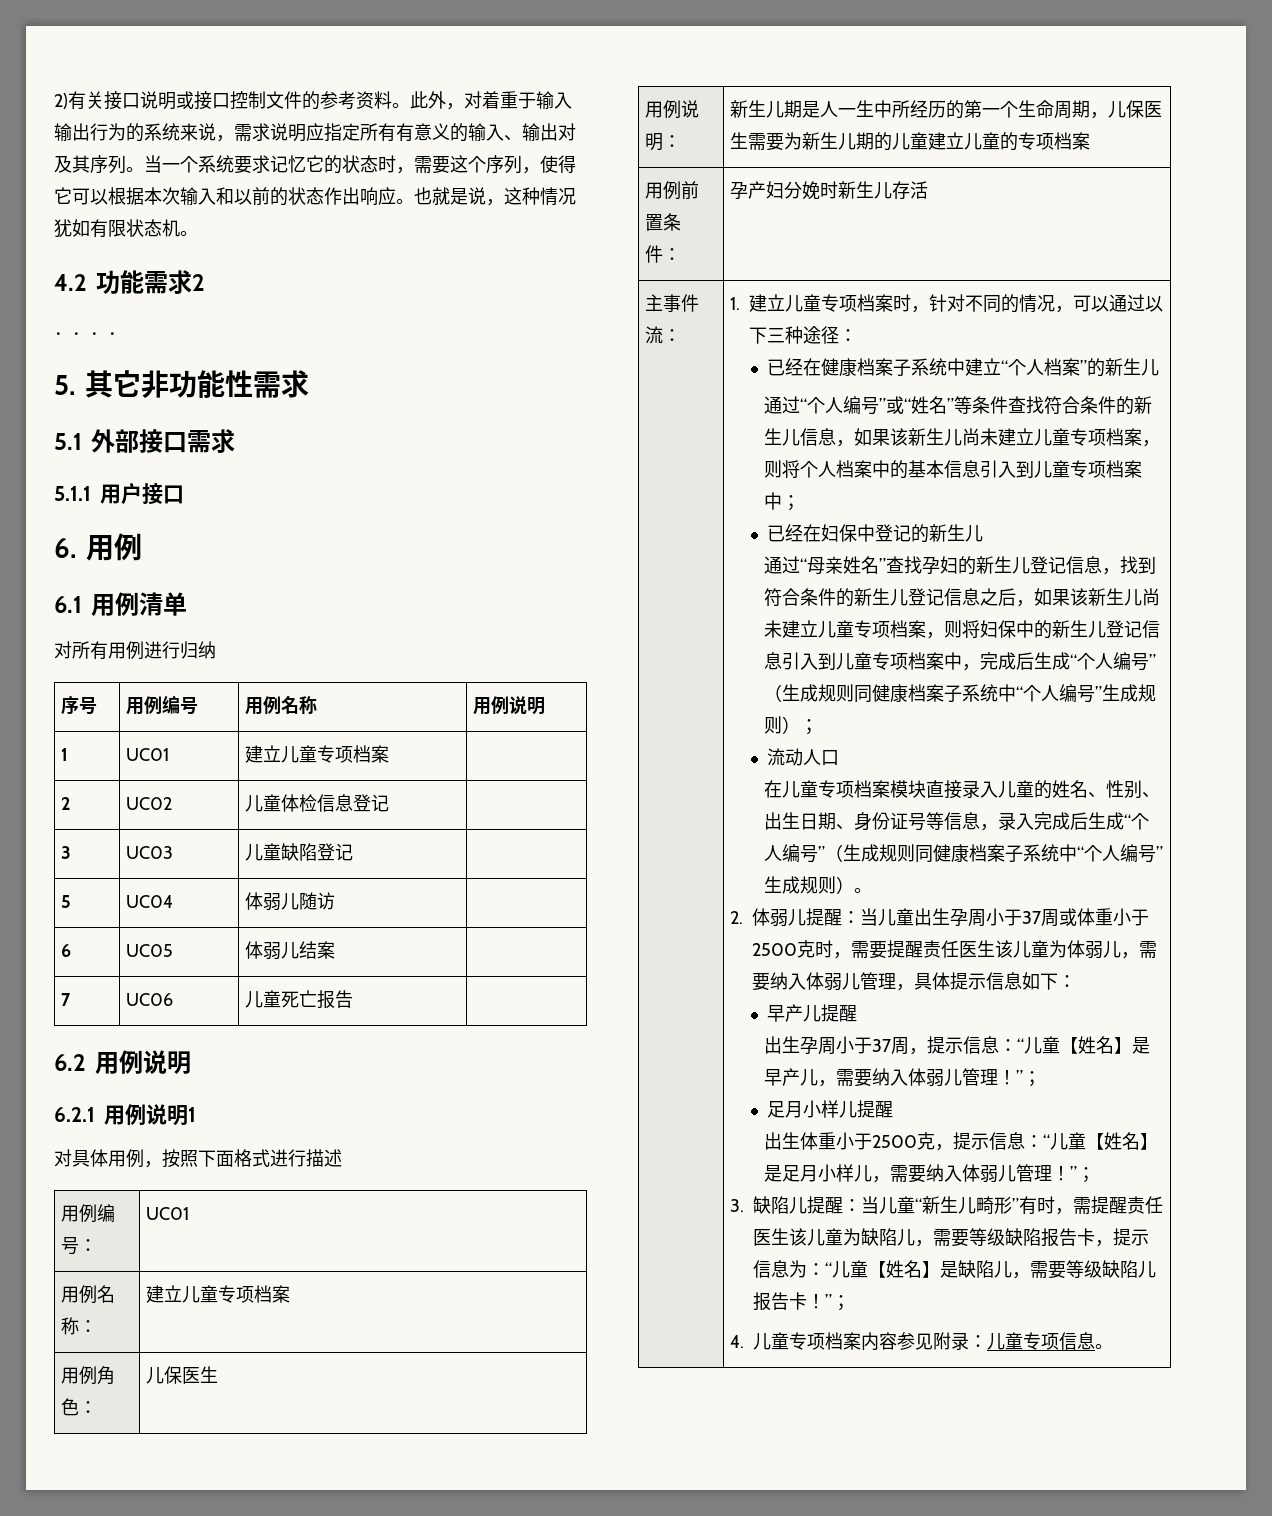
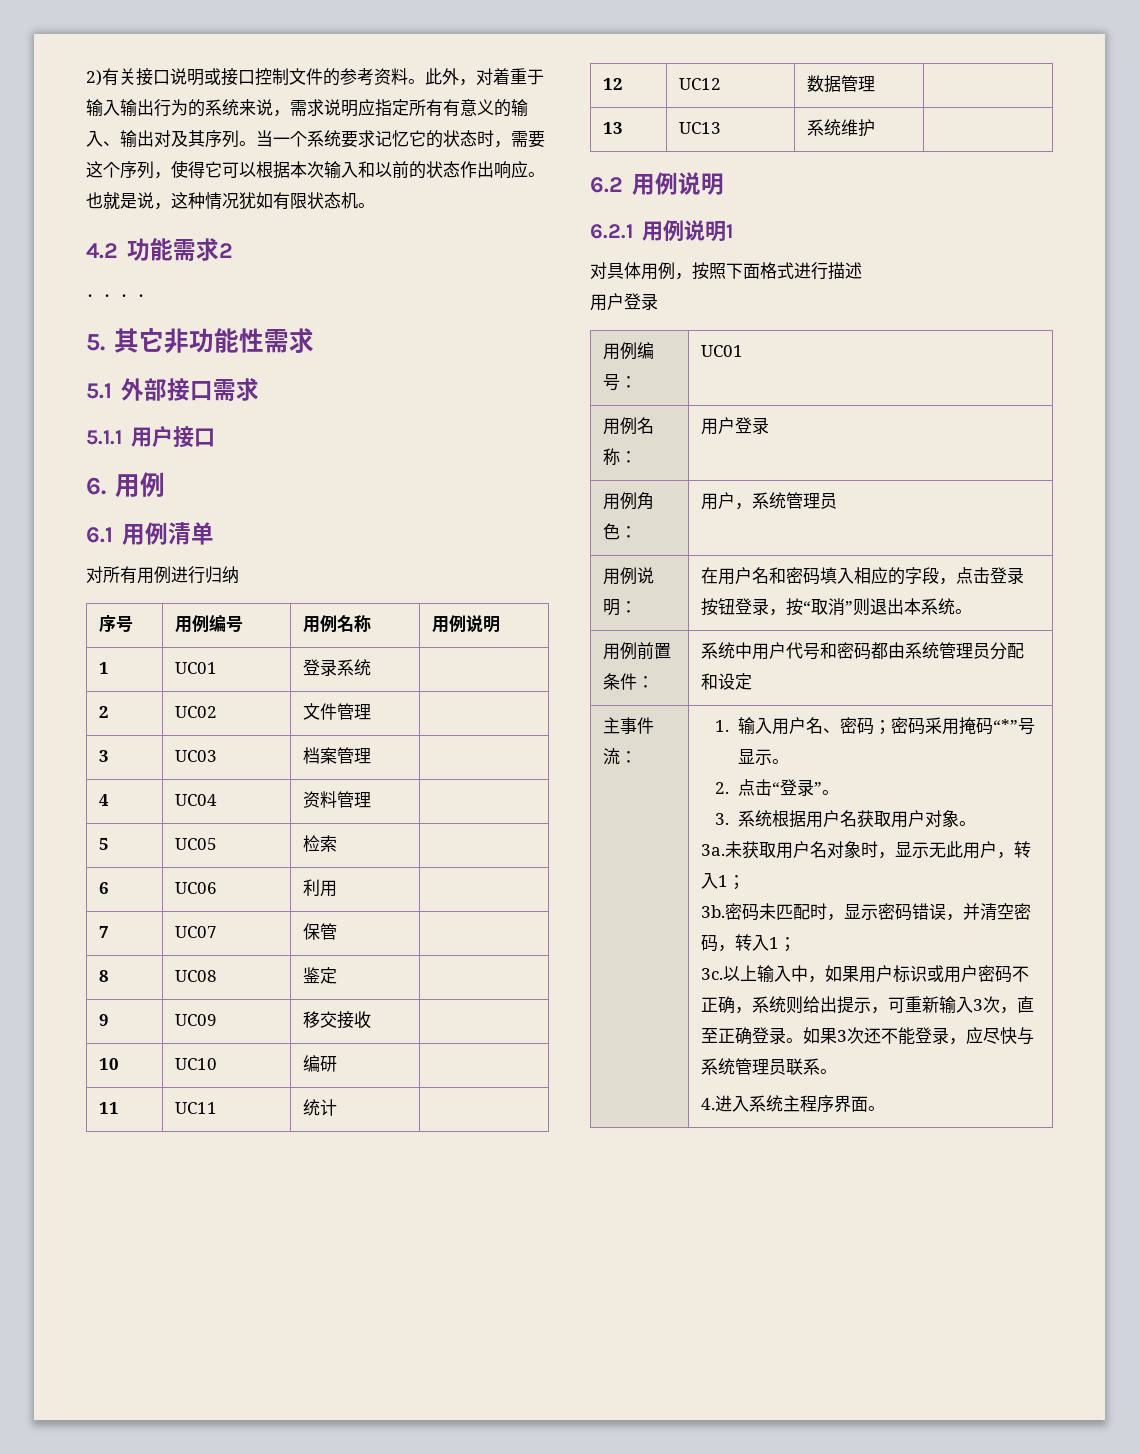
[245,745,390,763] [61,797,72,810] [126,797,173,810] [245,794,390,812] [61,846,72,859] [126,846,174,859] [245,843,354,861] [61,895,72,908] [126,895,174,908] [245,892,336,911] [61,944,72,957] [126,944,174,957] [245,941,336,960] [61,993,72,1006] [126,993,174,1006] [245,990,354,1009] 建立儿童专项档案 | // 2 | UC02 | 儿童体检信息登记 | // 3 | UC03 | 儿童缺陷登记 | // 5 | UC04 | 体弱儿随访 | // 6 | UC05 | 体弱儿结案 | // 7 | UC06 | 儿童死亡报告 -> [302,659,371,676] [98,706,109,718] [174,706,217,718] [302,703,371,720] [98,750,109,762] [174,750,217,762] [302,747,371,764] [98,794,109,806] [174,794,217,806] [302,791,371,808] [98,838,109,850] [174,838,217,850] [302,835,337,852] [98,882,109,894] [174,882,217,894] [302,879,337,897] [98,926,109,938] [174,926,217,938] [302,923,337,940] [98,970,109,982] [174,970,217,982] [302,967,337,984] [98,1014,109,1026] [174,1014,217,1026] [302,1011,371,1029] [98,1058,119,1070] [174,1058,217,1070] [302,1055,337,1072] [98,1102,119,1114] [174,1102,217,1114] [302,1099,337,1116] [602,78,623,90] [678,78,721,90] [806,75,875,93] [602,122,623,134] [678,122,721,134] [806,119,875,137] 登录系统 | // 2 | UC02 | 文件管理 | // 3 | UC03 | 档案管理 | // 4 | UC04 | 资料管理 | // 5 | UC05 | 检索 | // 6 | UC06 | 利用 | // 7 | UC07 | 保管 | // 8 | UC08 | 鉴定 | // 9 | UC09 | 移交接收 | // 10 | UC10 | 编研 | // 11 | UC11 | 统计 | // 12 | UC12 | 数据管理 | // 13 | UC13 | 系统维护
(342, 1158) none -> [590,293,658,311] // 用户登录
[146,1285,291,1303] 建立儿童专项档案 -> [700,417,769,435] 用户登录
[146,1366,219,1384] 儿保医生 -> [700,492,837,510] 用户，系统管理员
[730,100,1163,119] [730,132,1091,151] [645,181,700,200] [645,213,682,231] [645,245,682,263] [730,181,929,200] [645,294,700,312] [645,326,682,344] [730,294,1164,313] [749,326,858,344] [767,358,1160,377] [764,396,1153,415] [764,428,1161,447] [764,460,1143,479] [764,492,801,511] [767,524,984,543] [764,556,1157,575] [764,588,1161,607] [764,620,1161,639] [764,652,1157,671] [764,684,1157,703] [764,716,819,735] [767,748,840,766] [764,780,1161,799] [764,812,1150,831] [764,844,1164,863] [764,876,873,894] [730,908,1150,927] [752,940,1158,959] [752,972,1077,991] [767,1004,858,1022] [764,1036,1151,1055] [764,1068,1042,1087] [767,1100,894,1118] [764,1132,1159,1151] [764,1164,1096,1183] [730,1196,1164,1215] [753,1228,1150,1247] [753,1260,1157,1279] [753,1292,851,1311] [730,1332,1096,1351] 新生儿期是人一生中所经历的第一个生命周期，儿保医生需要为新生儿期的儿童建立儿童的专项档案 // 用例前置条件： | 孕产妇分娩时新生儿存活 // 主事件流： | 1.建立儿童专项档案时，针对不同的情况，可以通过以下三种途径： // 已经在健康档案子系统中建立“个人档案”的新生儿 // 通过“个人编号”或“姓名”等条件查找符合条件的新生儿信息，如果该新生儿尚未建立儿童专项档案，则将个人档案中的基本信息引入到儿童专项档案中； // 已经在妇保中登记的新生儿 // 通过“母亲姓名”查找孕妇的新生儿登记信息，找到符合条件的新生儿登记信息之后，如果该新生儿尚未建立儿童专项档案，则将妇保中的新生儿登记信息引入到儿童专项档案中，完成后生成“个人编号”（生成规则同健康档案子系统中“个人编号”生成规则）； // 流动人口 // 在儿童专项档案模块直接录入儿童的姓名、性别、出生日期、身份证号等信息，录入完成后生成“个人编号”（生成规则同健康档案子系统中“个人编号”生成规则）。 // 2.体弱儿提醒：当儿童出生孕周小于37周或体重小于2500克时，需要提醒责任医生该儿童为体弱儿，需要纳入体弱儿管理，具体提示信息如下： // 早产儿提醒 // 出生孕周小于37周，提示信息：“儿童【姓名】是早产儿，需要纳入体弱儿管理！”； // 足月小样儿提醒 // 出生体重小于2500克，提示信息：“儿童【姓名】是足月小样儿，需要纳入体弱儿管理！”； // 3.缺陷儿提醒：当儿童“新生儿畸形”有时，需提醒责任医生该儿童为缺陷儿，需要等级缺陷报告卡，提示信息为：“儿童【姓名】是缺陷儿，需要等级缺陷儿报告卡！”； // 4.儿童专项档案内容参见附录：儿童专项信息 -> [700,567,1024,585] [700,598,972,616] [602,642,671,660] [602,673,654,690] [700,642,1024,660] [700,673,752,690] [602,717,654,734] [602,748,637,765] [715,717,1035,735] [737,749,789,765] [715,779,839,796] [715,810,976,828] [700,841,1031,859] [700,873,745,890] [700,903,1031,921] [700,934,796,952] [700,965,1029,983] [700,996,1034,1014] [700,1027,1034,1045] [700,1058,837,1075] [700,1095,868,1113] 在用户名和密码填入相应的字段，点击登录按钮登录，按“取消”则退出本系统。 // 用例前置条件： | 系统中用户代号和密码都由系统管理员分配和设定 // 主事件流： | 1.输入用户名、密码；密码采用掩码“*”号显示。 // 2.点击“登录”。 // 3.系统根据用户名获取用户对象。 // 3a.未获取用户名对象时，显示无此用户，转入1； // 3b.密码未匹配时，显示密码错误，并清空密码，转入1； // 3c.以上输入中，如果用户标识或用户密码不正确，系统则给出提示，可重新输入3次，直至正确登录。如果3次还不能登录，应尽快与系统管理员联系。 // 4.进入系统主程序界面

